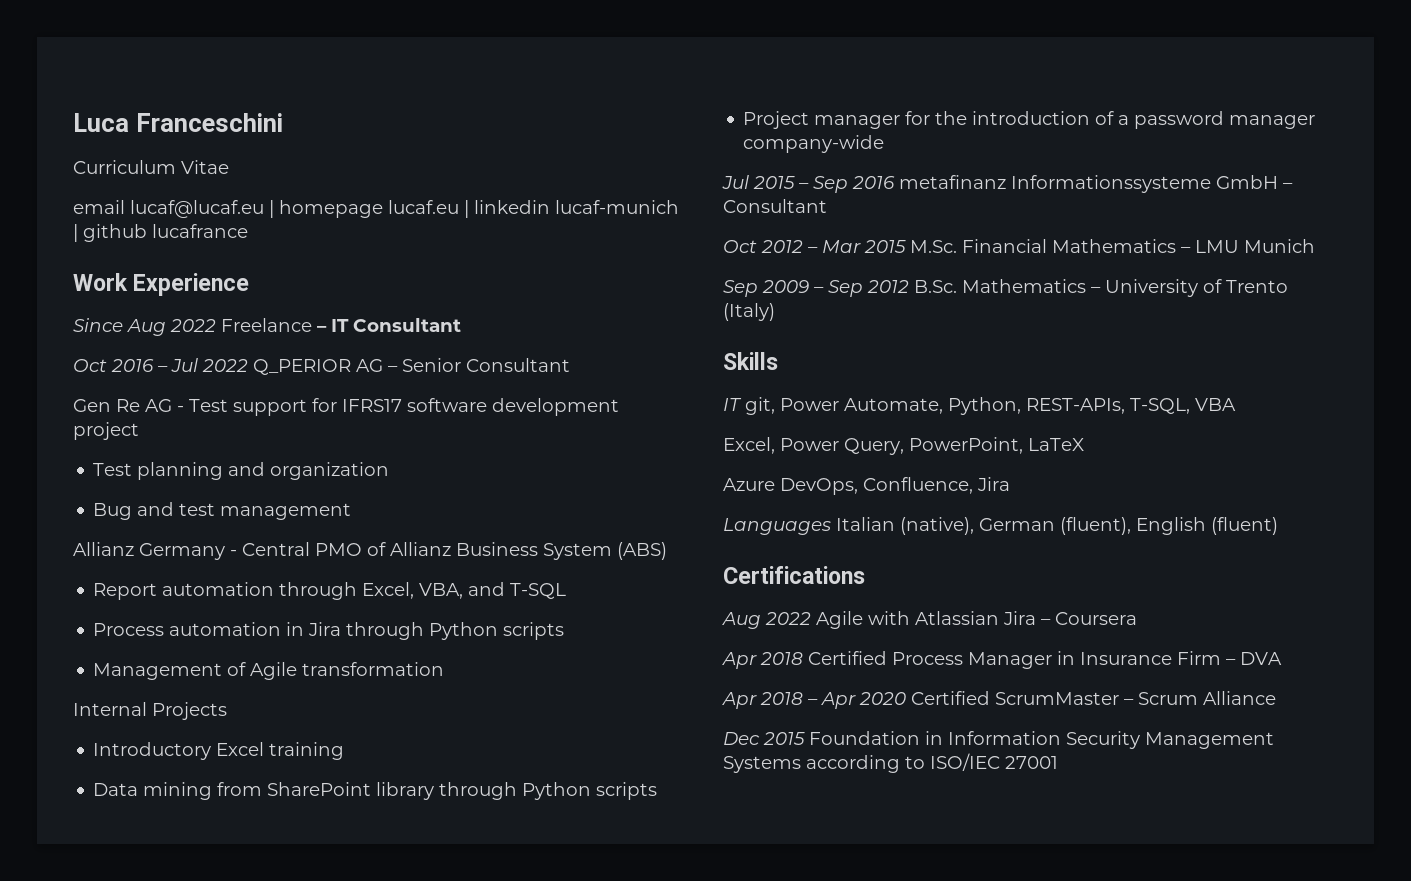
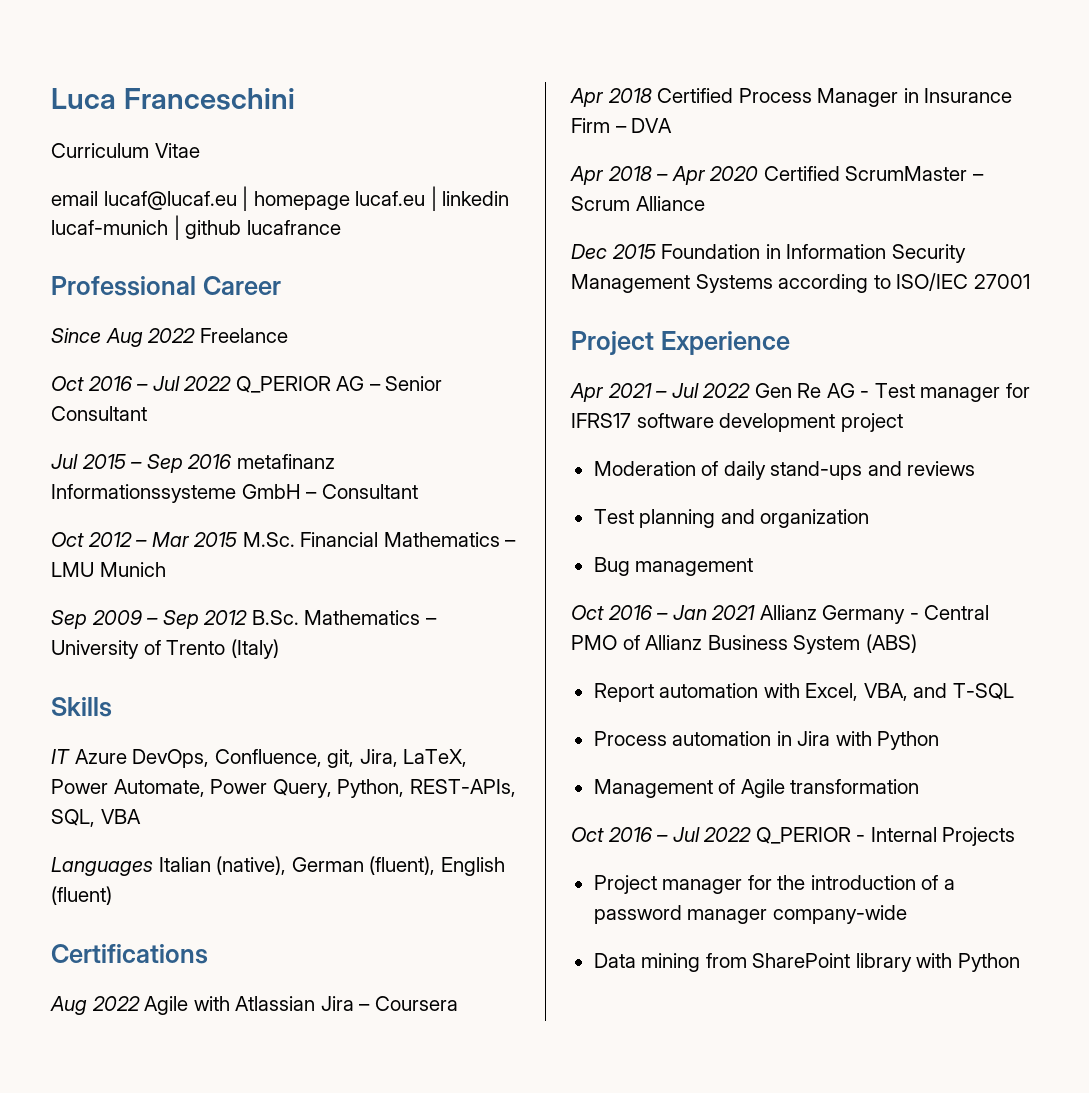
[73,273,250,296] Work Experience -> [51,276,281,296] Professional Career
[317,318,461,332] – IT Consultant -> (288, 335) none
[73,398,619,416] [73,422,139,440] [93,462,390,480] [93,502,352,520] [73,542,667,560] [93,582,567,600] [93,622,565,640] [93,662,445,680] [73,702,227,720] [93,742,345,760] [93,782,658,800] [743,111,1316,129] [743,135,885,153] // Gen Re AG - Test support for IFRS17 software development project // Test planning and organization // Bug and test management // Allianz Germany - Central PMO of Allianz Business System (ABS) // Report automation through Excel, VBA, and T-SQL // Process automation in Jira through Python scripts // Management of Agile transformation // Internal Projects // Introductory Excel training // Data mining from SharePoint library through Python scripts // Project manager for the introduction of a password manager company-wide -> (147, 413) none
[745,397,1236,415] [723,437,1084,455] [723,477,1010,495] git, Power Automate, Python, REST-APIs, T-SQL, VBA // Excel, Power Query, PowerPoint, LaTeX // Azure DevOps, Confluence, Jira -> [74,749,468,768] [51,779,516,798] [51,809,141,827] Azure DevOps, Confluence, git, Jira, LaTeX, Power Automate, Power Query, Python, REST-APIs, SQL, VBA
(1058, 762) none -> [571,331,790,355] [570,383,1030,402] [571,413,903,432] [593,461,976,480] [593,509,870,528] [593,557,754,576] [571,605,990,624] [571,634,917,654] [593,683,1014,702] [593,731,940,750] [593,779,920,798] [571,827,1016,846] [593,875,955,894] [593,905,907,924] [593,953,1020,972] // Project Experience // Apr 2021 – Jul 2022 Gen Re AG - Test manager for IFRS17 software development project // Moderation of daily stand-ups and reviews // Test planning and organization // Bug management // Oct 2016 – Jan 2021 Allianz Germany - Central PMO of Allianz Business System (ABS) // Report automation with Excel, VBA, and T-SQL // Process automation in Jira with Python // Management of Agile transformation // Oct 2016 – Jul 2022 Q_PERIOR - Internal Projects // Project manager for the introduction of a password manager company-wide // Data mining from SharePoint library with Python

